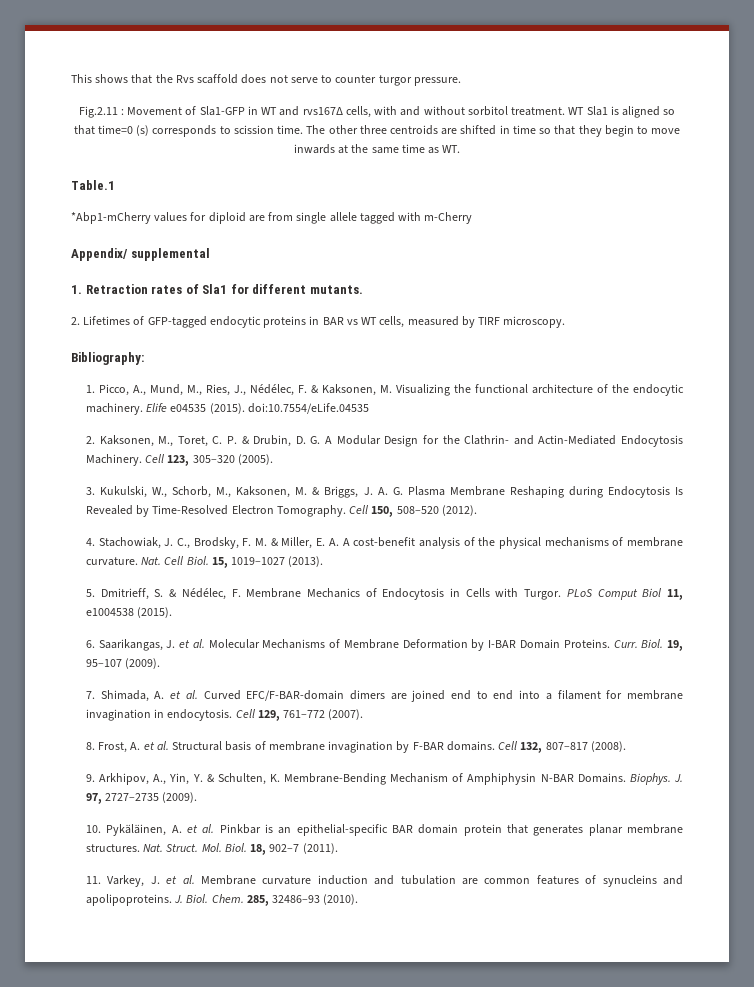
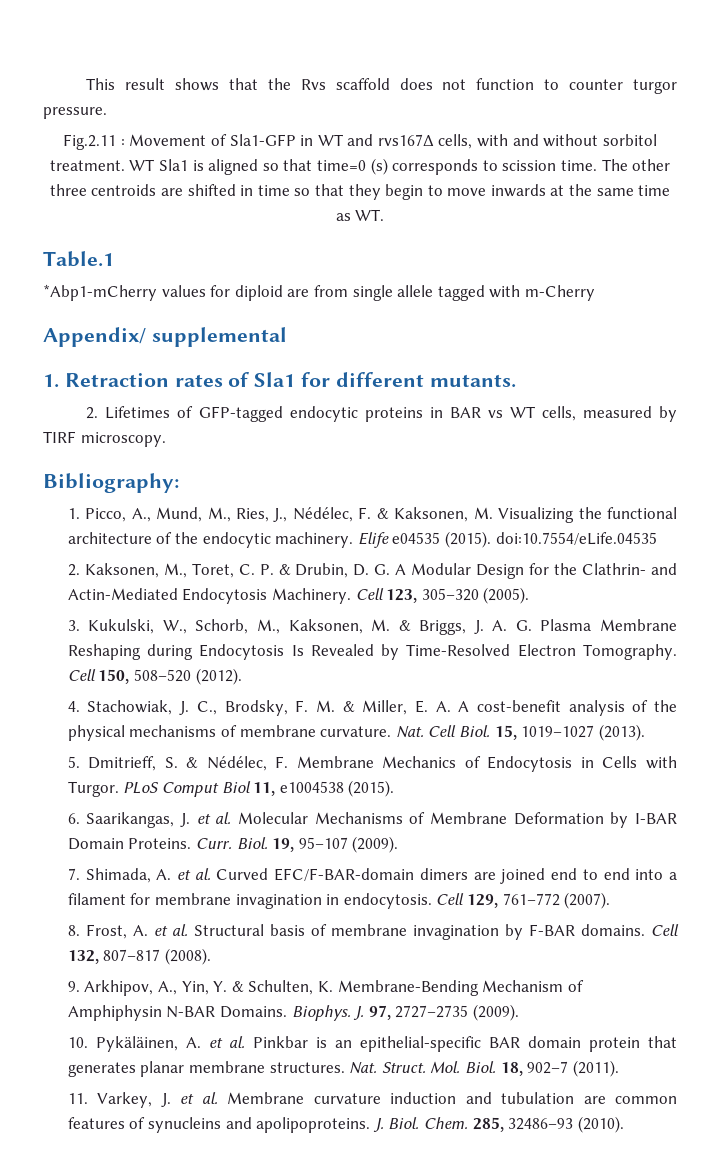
(92, 78) none -> [125,78,166,90] result
[290,77,318,83] serve -> [476,78,535,90] function

